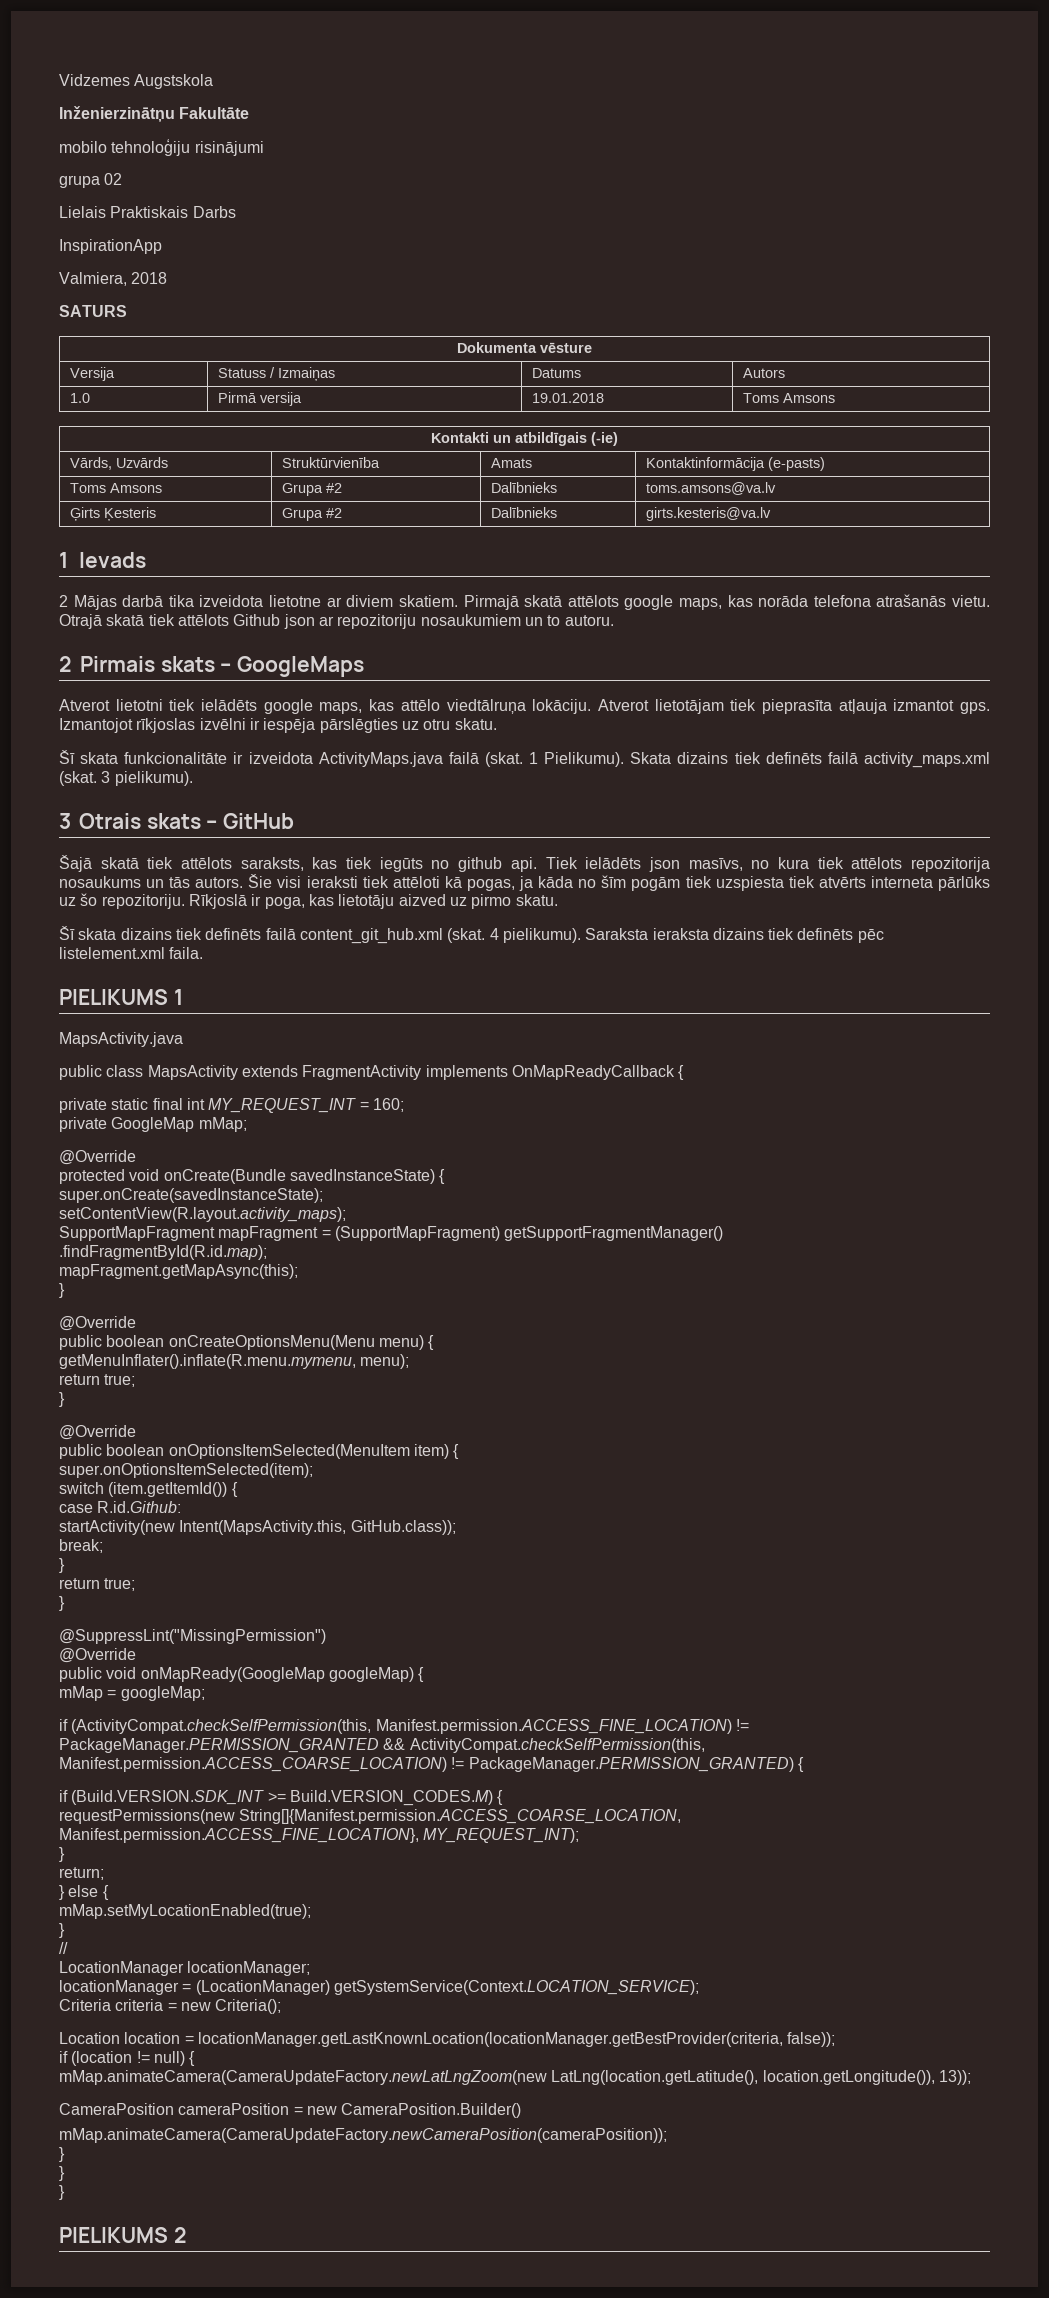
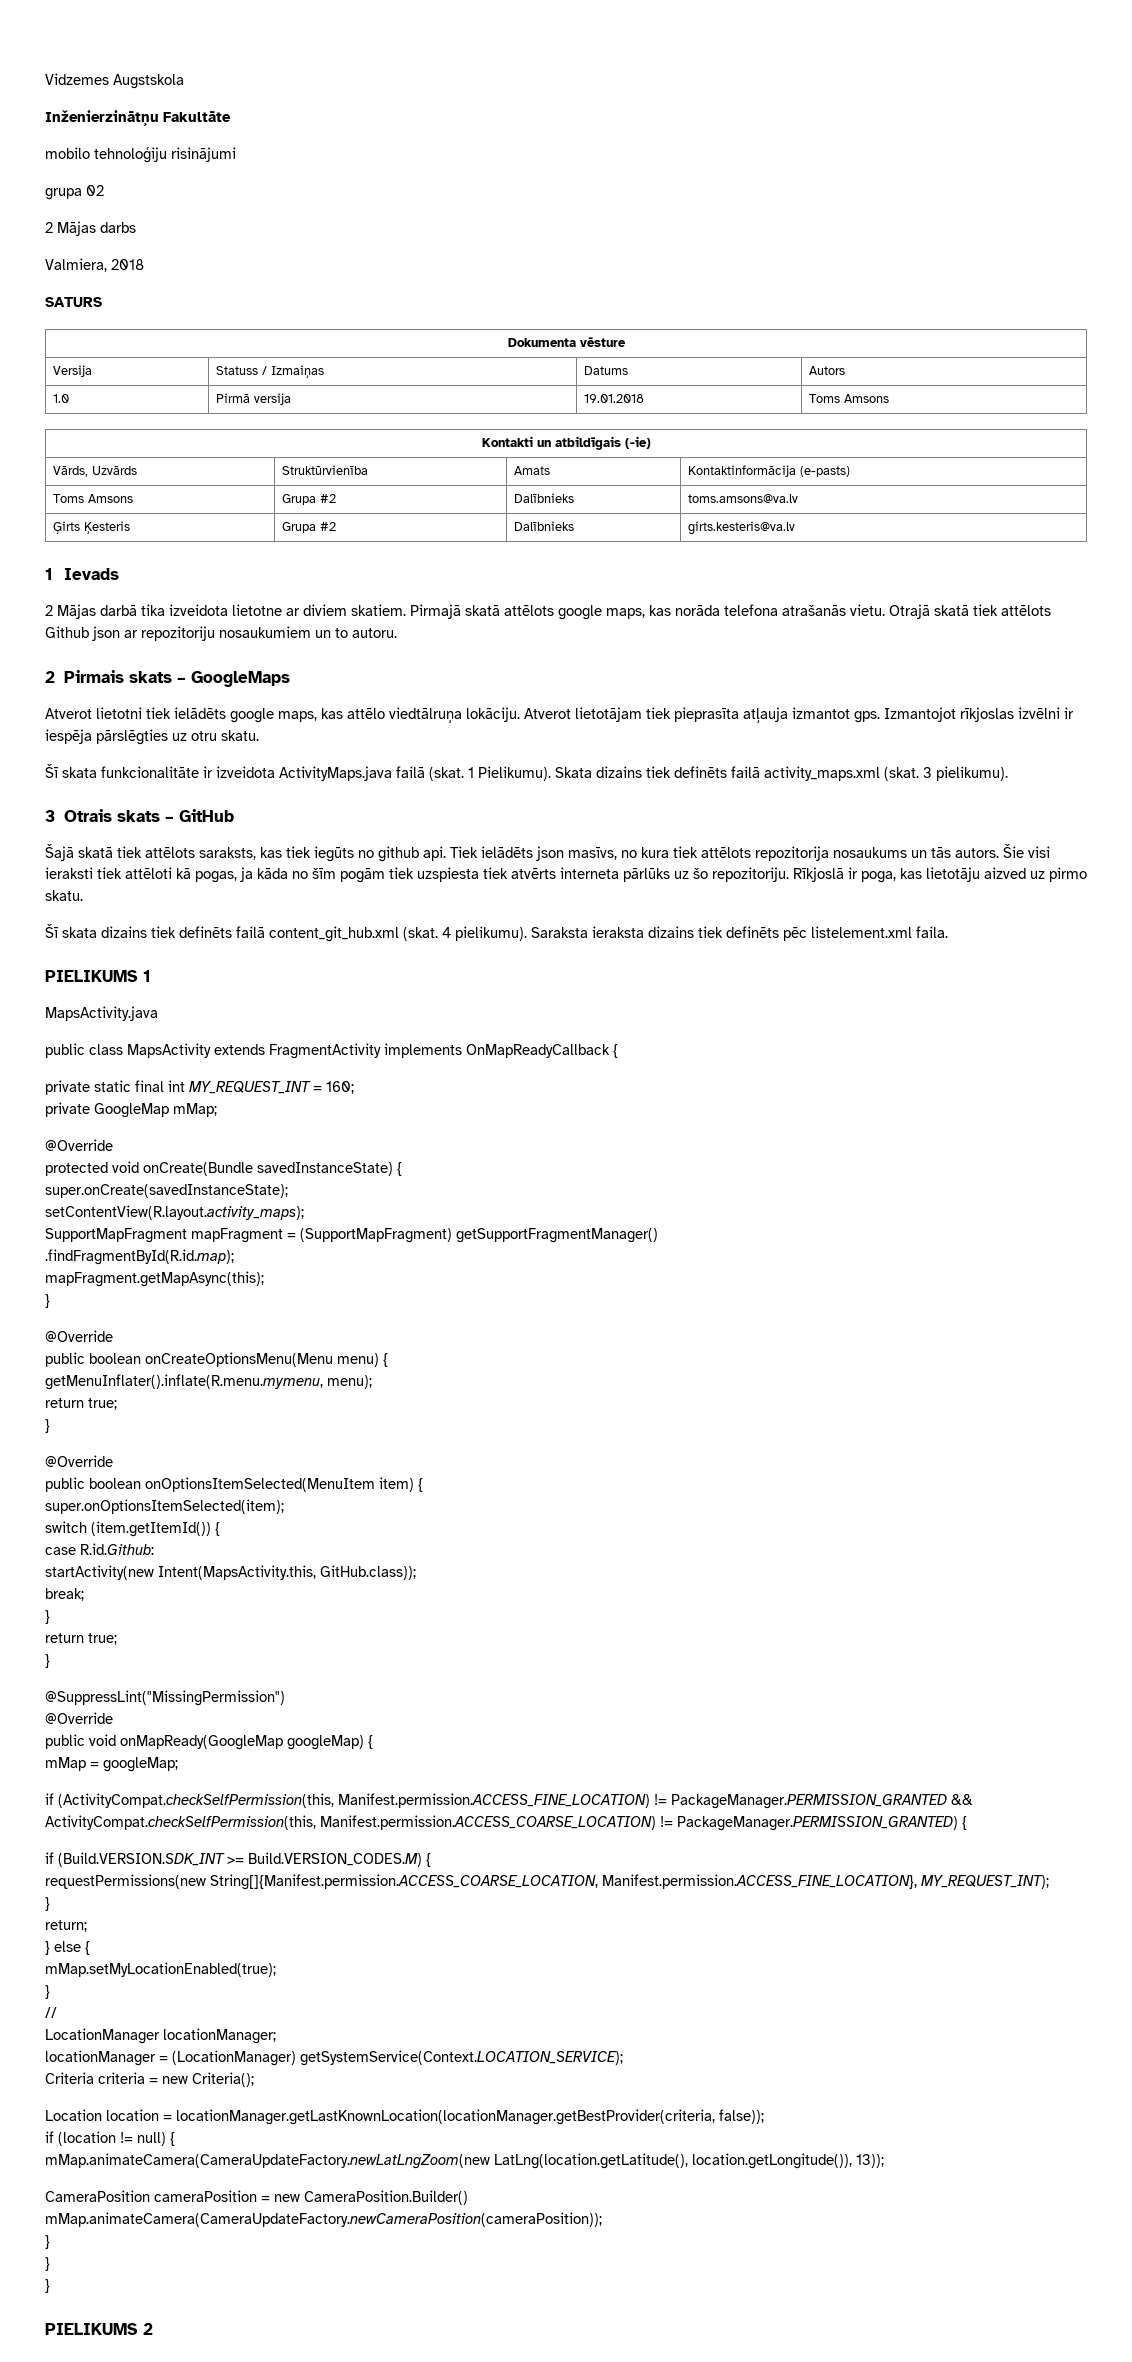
[59,206,236,218] [59,239,162,254] Lielais Praktiskais Darbs // InspirationApp -> [45,221,136,236] 2 Mājas darbs

